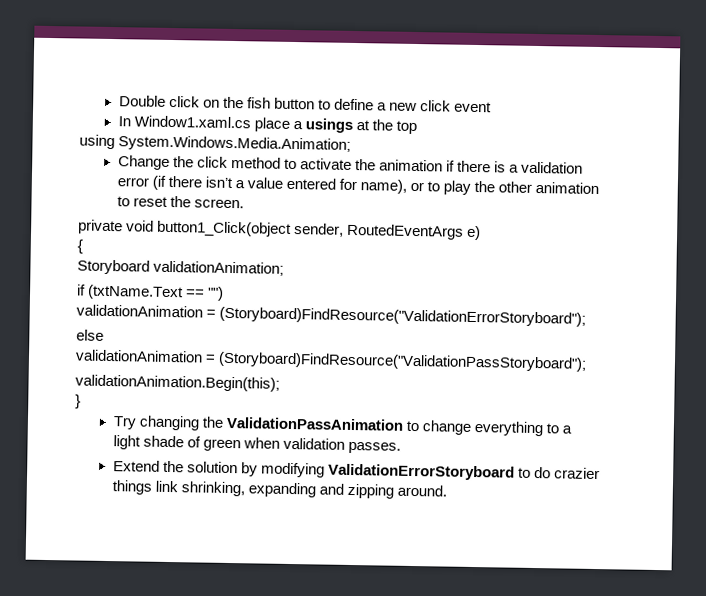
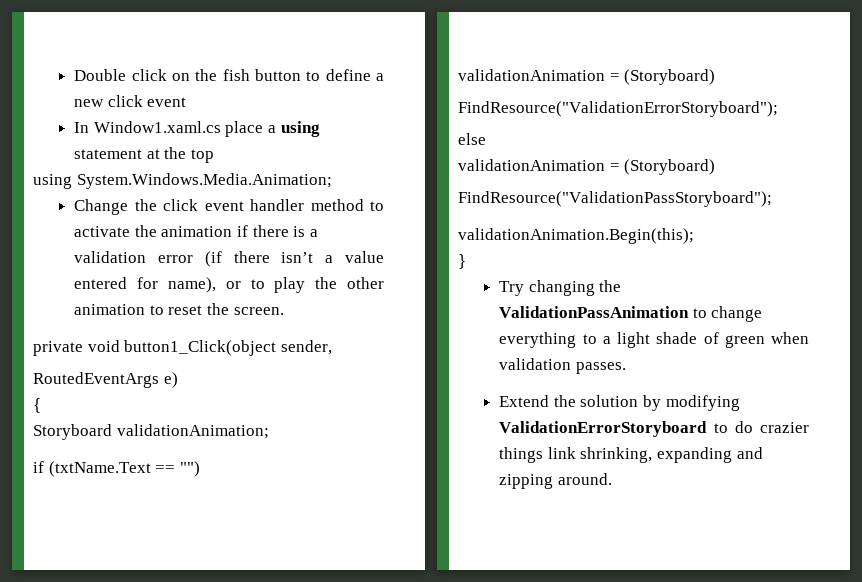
[304,118,353,133] usings -> [280,121,320,137] [74,149,143,159] using statement
(228, 162) none -> [204,199,305,211] event handler
(345, 230) none -> (332, 347) //
[219,306,587,327] (Storyboard)FindResource("ValidationErrorStoryboard"); -> [624,69,716,85] [458,101,778,117] (Storyboard) // FindResource("ValidationErrorStoryboard");
[218,351,588,372] (Storyboard)FindResource("ValidationPassStoryboard"); -> [624,159,716,175] [458,191,772,207] (Storyboard) // FindResource("ValidationPassStoryboard");

